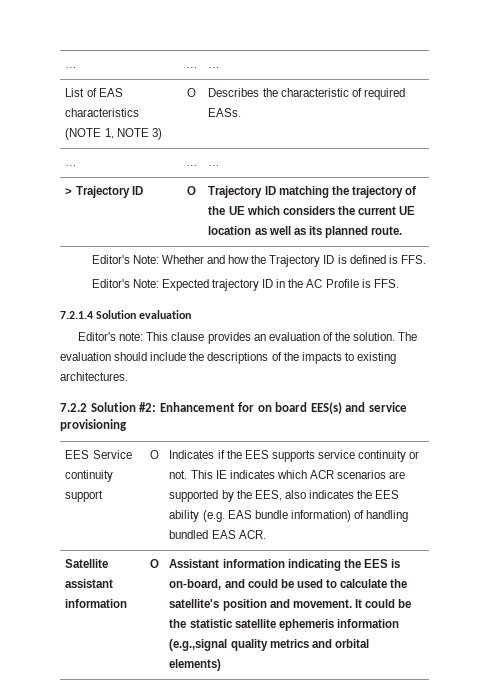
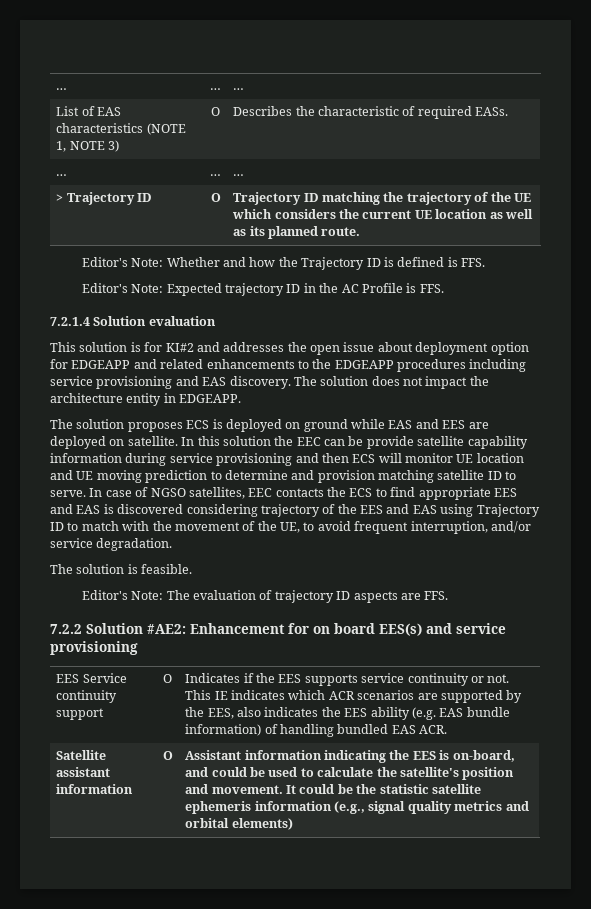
[78,332,418,344] [60,352,396,364] [60,372,128,381] Editor's note: This clause provides an evaluation of the solution. The evaluation should include the descriptions of the impacts to existing architectures. -> [50,342,529,355] [50,359,527,372] [50,376,489,389] [50,393,242,406] [50,419,489,432] [50,436,528,449] [50,453,524,466] [50,470,517,483] [50,487,517,500] [50,504,540,517] [50,521,531,534] [50,538,173,551] [50,564,193,574] [81,590,449,603] This solution is for KI#2 and addresses the open issue about deployment option for EDGEAPP and related enhancements to the EDGEAPP procedures including service provisioning and EAS discovery. The solution does not impact the architecture entity in EDGEAPP. // The solution proposes ECS is deployed on ground while EAS and EES are deployed on satellite. In this solution the EEC can be provide satellite capability information during service provisioning and then ECS will monitor UE location and UE moving prediction to determine and provision matching satellite ID to serve. In case of NGSO satellites, EEC contacts the ECS to find appropriate EES and EAS is discovered considering trajectory of the EES and EAS using Trajectory ID to match with the movement of the UE, to avoid frequent interruption, and/or service degradation. // The solution is feasible. // Editor's Note: The evaluation of trajectory ID aspects are FFS.
[139,402,157,412] #2: -> [147,624,186,634] #AE2:
[169,639,228,651] (e.g.,signal -> [334,801,406,814] (e.g., signal

